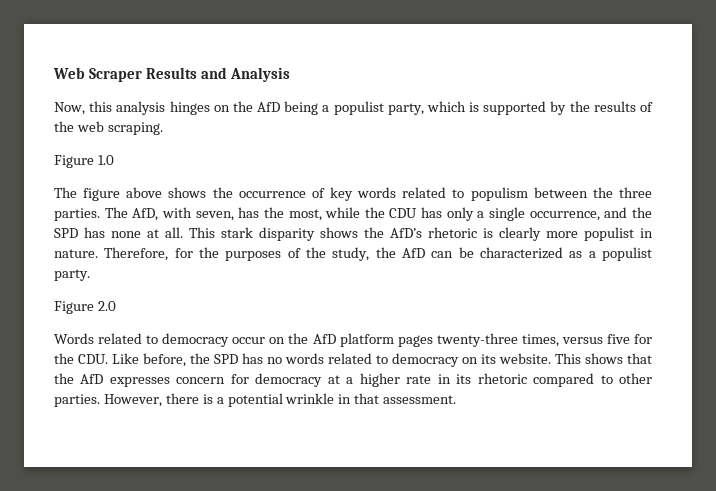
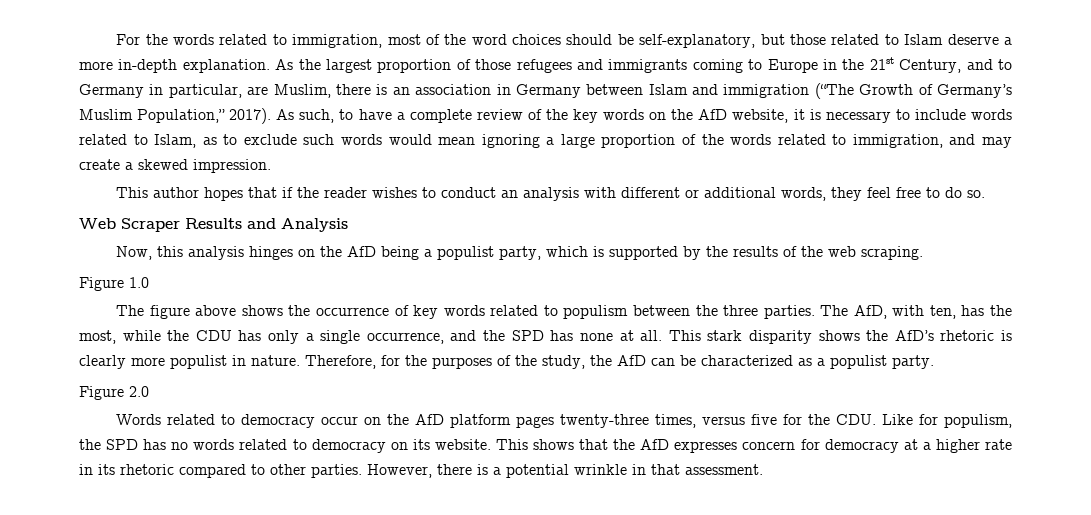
(53, 73) none -> [116,34,1012,48] [79,57,1012,73] [79,83,1013,99] [79,108,1012,124] [79,134,1012,148] [79,159,271,173] [116,187,986,201] For the words related to immigration, most of the word choices should be self-explanatory, but those related to Islam deserve a more in-depth explanation. As the largest proportion of those refugees and immigrants coming to Europe in the 21st Century, and to Germany in particular, are Muslim, there is an association in Germany between Islam and immigration (“The Growth of Germany’s Muslim Population,” 2017). As such, to have a complete review of the key words on the AfD website, it is necessary to include words related to Islam, as to exclude such words would mean ignoring a large proportion of the words related to immigration, and may create a skewed impression. // This author hopes that if the reader wishes to conduct an analysis with different or additional words, they feel free to do so. //
[195,211,234,221] seven, -> [929,305,956,319] ten,
[143,353,186,367] before, -> [919,414,1013,428] for populism,

